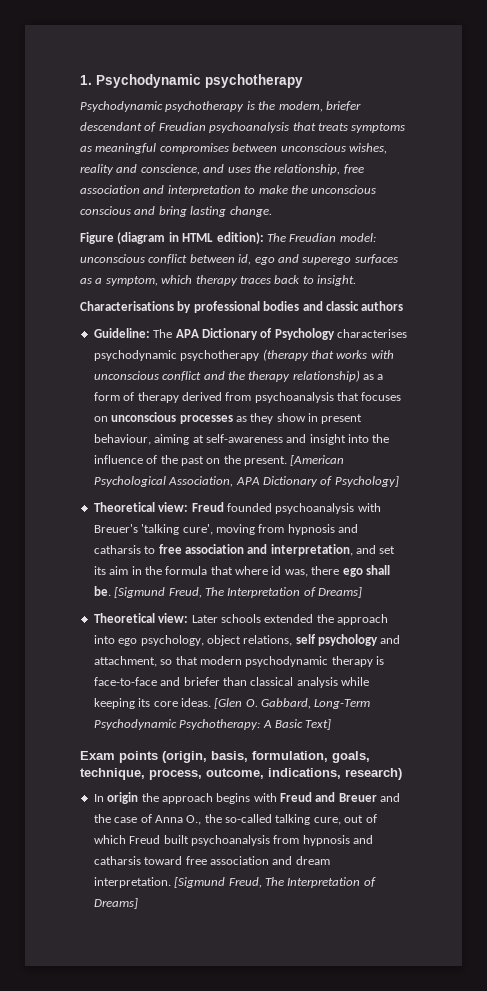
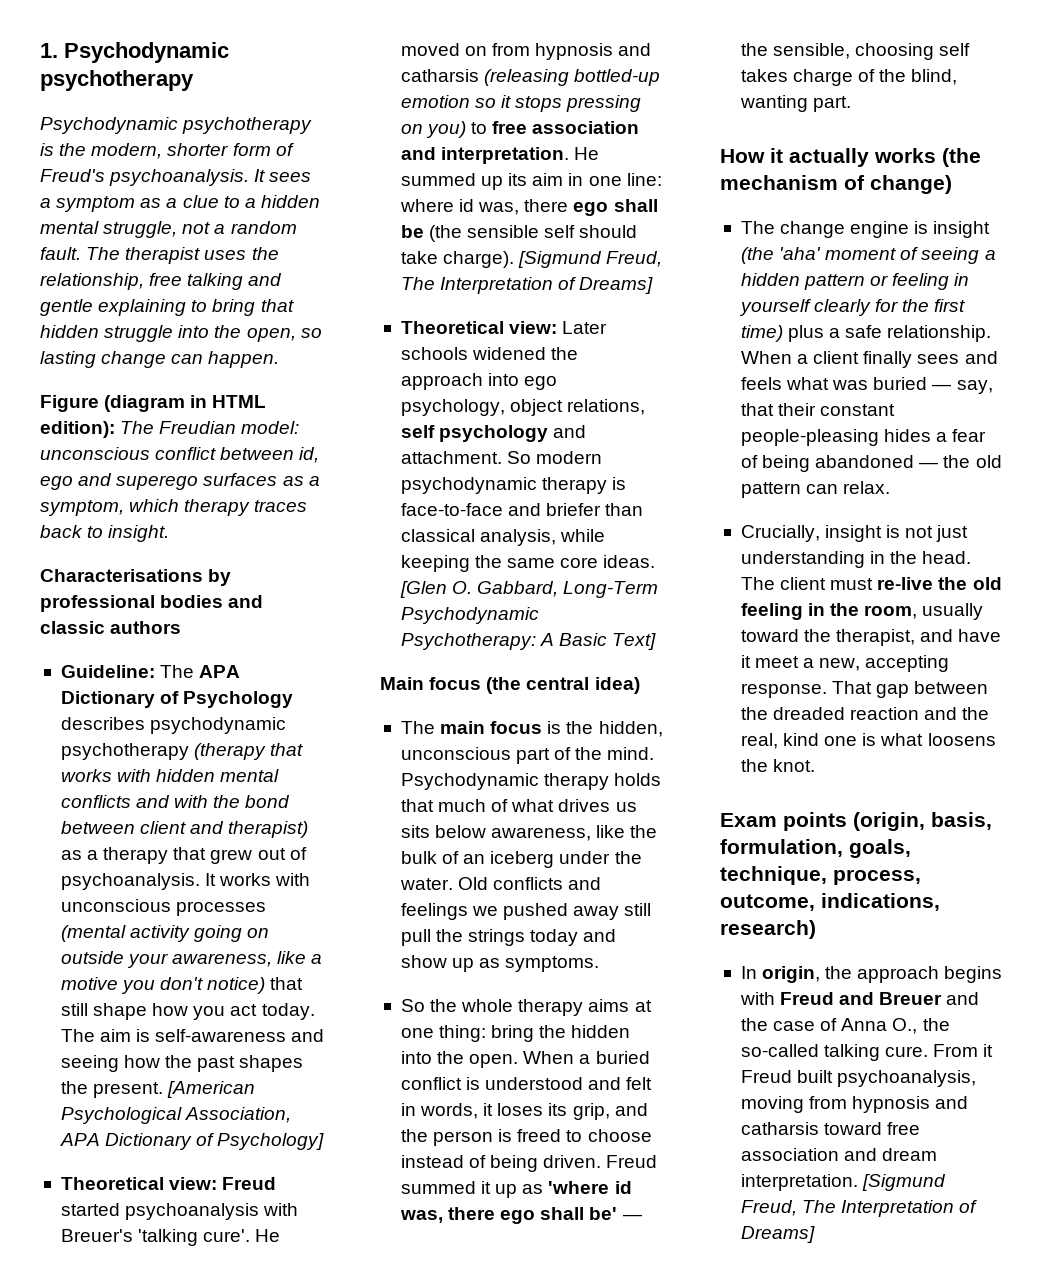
[325,101,361,111] [80,122,406,133] [80,143,387,154] [80,164,364,175] [80,185,377,196] [80,206,272,217] briefer descendant of Freudian psychoanalysis that treats symptoms as meaningful compromises between unconscious wishes, reality and conscience, and uses the relationship, free association and interpretation to make the unconscious conscious and bring lasting change. -> [167,143,294,156] [40,169,312,186] [40,195,320,212] [40,221,297,238] [40,247,279,264] [40,273,283,290] [40,299,294,316] [40,325,322,342] [40,351,280,368] shorter form of Freud's psychoanalysis. It sees a symptom as a clue to a hidden mental struggle, not a random fault. The therapist uses the relationship, free talking and gentle explaining to bring that hidden struggle into the open, so lasting change can happen.
[337,329,407,338] characterises -> [60,717,145,730] describes
[93,370,384,382] [93,392,402,403] [93,412,363,424] [93,434,390,445] [93,455,158,464] unconscious conflict and the therapy relationship) as a form of therapy derived from psychoanalysis that focuses on unconscious processes as they show in present behaviour, aiming at self-awareness and insight into the influence of -> [156,769,280,782] [60,795,291,808] [60,821,309,838] [60,847,307,864] [60,873,311,890] [60,899,267,916] [60,925,270,942] [60,951,323,968] [60,977,304,994] [60,1003,315,1020] [60,1029,325,1042] [60,1055,161,1072] hidden mental conflicts and with the bond between client and therapist) as a therapy that grew out of psychoanalysis. It works with unconscious processes (mental activity going on outside your awareness, like a motive you don't notice) that still shape how you act today. The aim is self-awareness and seeing how
[206,458,221,464] on -> [239,1055,304,1072] shapes
[226,503,272,512] founded -> [60,1203,120,1216] started
[182,524,358,535] [93,544,396,556] [93,566,233,575] cure', moving from hypnosis and catharsis to free association and interpretation, and set its aim in the formula that -> [203,1229,281,1242] [400,43,652,60] [400,69,661,86] [400,95,642,112] [400,121,640,138] [400,147,600,164] [400,173,662,190] cure'. He moved on from hypnosis and catharsis (releasing bottled-up emotion so it stops pressing on you) to free association and interpretation. He summed up its aim in one line:
[93,586,111,596] be. -> [400,225,638,242] [400,251,515,268] be (the sensible self should take charge).
[264,614,314,623] extended -> [472,347,547,360] widened
[93,656,198,667] attachment, so that -> [400,451,532,464] attachment. So
[296,677,338,688] analysis -> [480,529,557,546] analysis,
[138,698,151,707] its -> [475,555,556,568] the same
(332, 724) none -> [380,677,640,694] [400,721,663,737] [400,747,655,764] [400,773,662,790] [400,799,637,812] [400,825,658,841] [400,851,642,868] [399,877,602,890] [400,903,652,920] [400,929,617,946] [400,955,600,972] [400,999,652,1016] [400,1025,631,1042] [400,1051,650,1068] [400,1077,653,1090] [400,1103,648,1120] [400,1129,652,1146] [400,1155,658,1172] [400,1181,632,1198] [399,1207,642,1224] [740,43,971,60] [740,69,958,86] [739,95,852,112] [720,148,981,167] [720,175,952,194] [740,221,991,238] [740,247,996,264] [740,273,970,290] [738,299,966,316] [740,325,992,342] [740,351,998,368] [740,377,993,394] [740,403,896,416] [740,429,987,446] [740,455,1002,472] [740,481,891,498] [740,525,969,542] [740,551,972,568] [740,577,1002,590] [740,603,984,620] [740,629,1002,646] [740,655,950,672] [740,681,989,698] [740,707,990,720] [740,733,996,749] [740,759,816,772] // Main focus (the central idea) // The main focus is the hidden, unconscious part of the mind. Psychodynamic therapy holds that much of what drives us sits below awareness, like the bulk of an iceberg under the water. Old conflicts and feelings we pushed away still pull the strings today and show up as symptoms. // So the whole therapy aims at one thing: bring the hidden into the open. When a buried conflict is understood and felt in words, it loses its grip, and the person is freed to choose instead of being driven. Freud summed it up as 'where id was, there ego shall be' — the sensible, choosing self takes charge of the blind, wanting part. // How it actually works (the mechanism of change) // The change engine is insight (the 'aha' moment of seeing a hidden pattern or feeling in yourself clearly for the first time) plus a safe relationship. When a client finally sees and feels what was buried — say, that their constant people-pleasing hides a fear of being abandoned — the old pattern can relax. // Crucially, insight is not just understanding in the head. The client must re-live the old feeling in the room, usually toward the therapist, and have it meet a new, accepting response. That gap between the dreaded reaction and the real, kind one is what loosens the knot.
[107,792,139,804] origin -> [762,966,821,983] origin,
[313,814,377,825] [93,835,270,846] cure, out of which Freud built psychoanalysis -> [885,1044,994,1057] [740,1070,977,1087] [740,1096,804,1113] cure. From it Freud built psychoanalysis, moving

